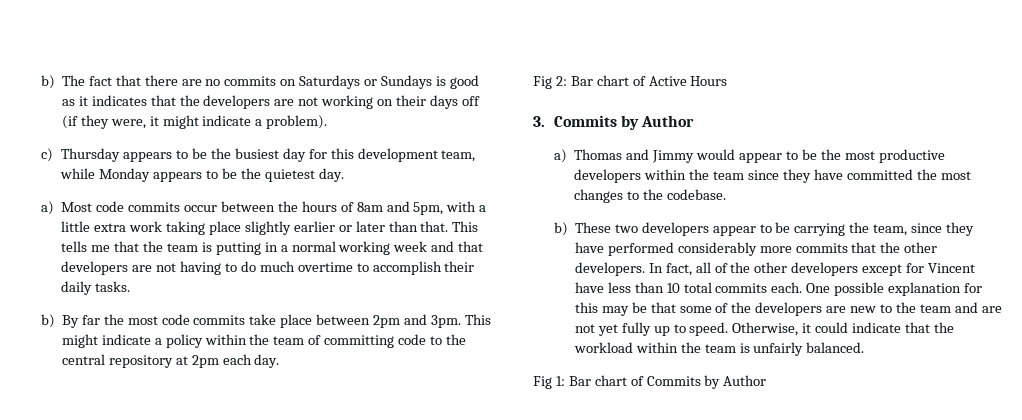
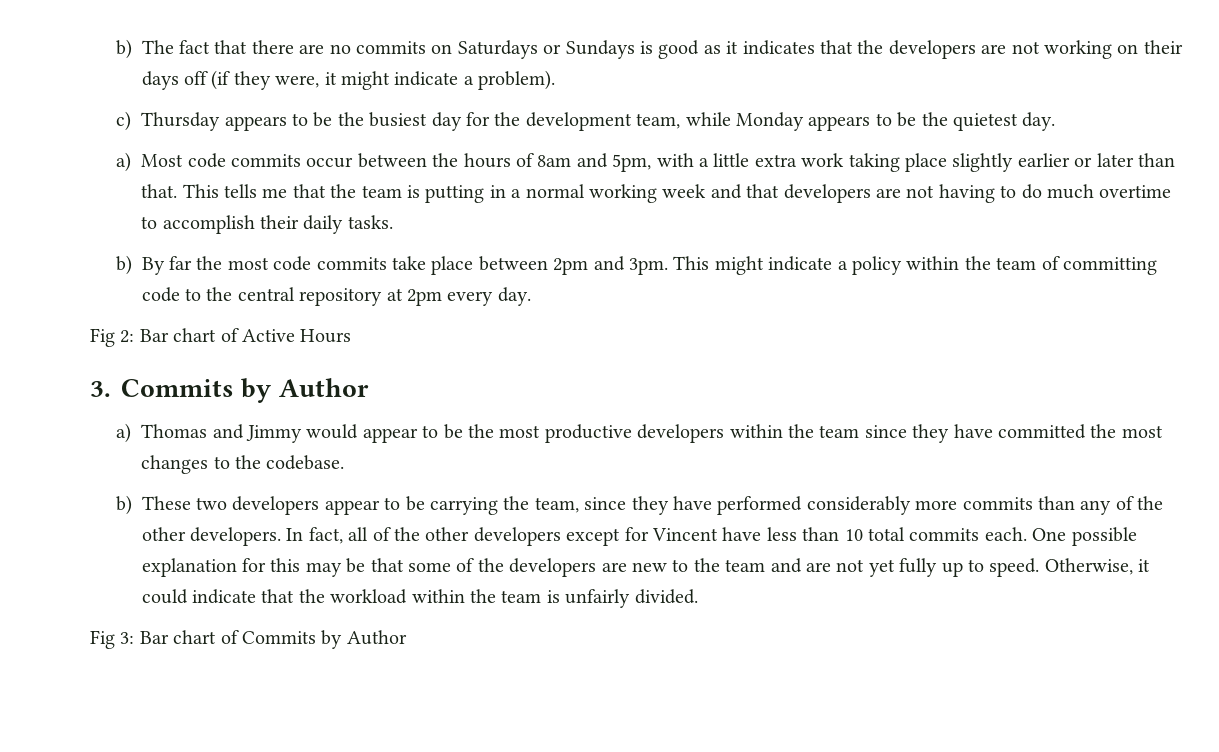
[330,148,354,159] this -> [494,112,521,126] the
[222,354,252,365] each -> [447,291,494,306] every
[851,242,877,253] that -> [1037,496,1134,515] than any of
[806,342,865,353] [533,376,565,389] balanced. // Fig 1: -> [634,589,698,604] [90,630,135,649] divided. // Fig 3:

